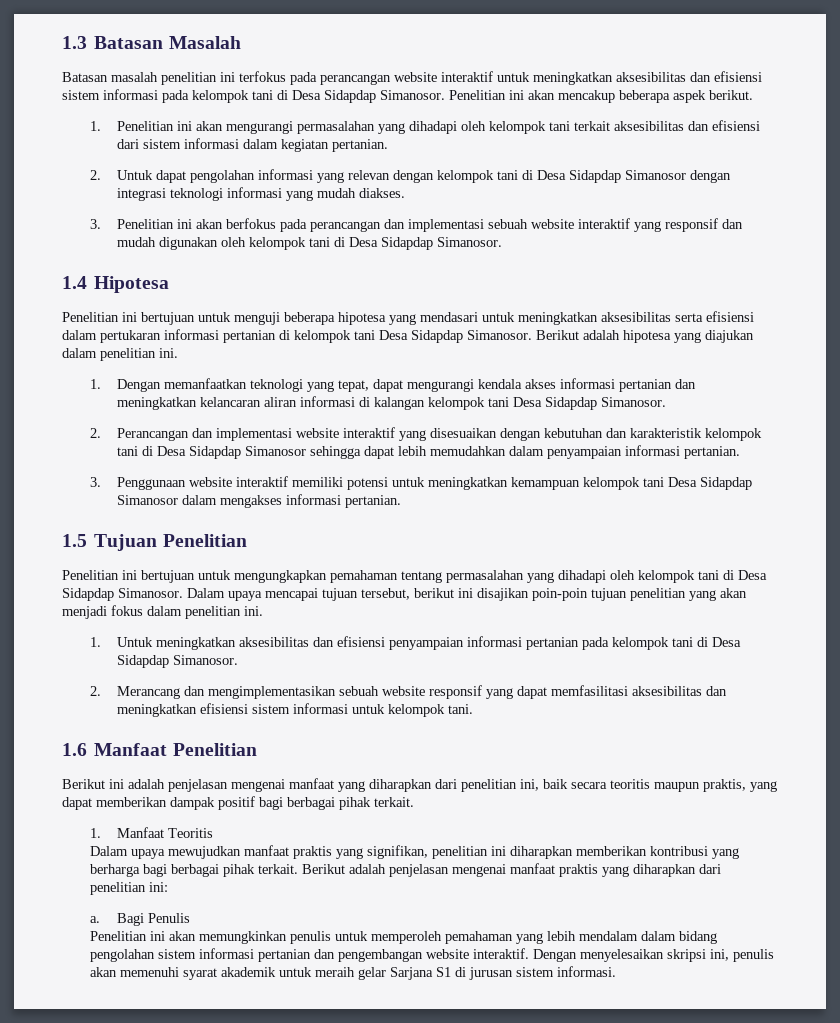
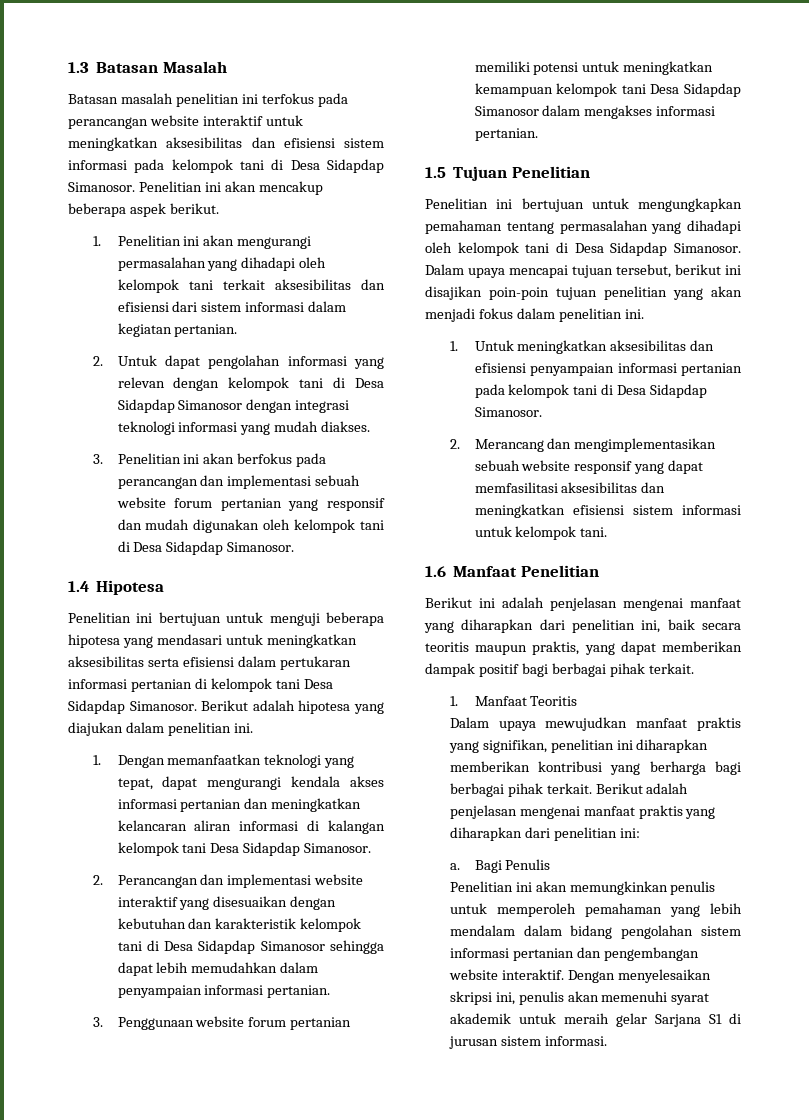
[578,218,631,229] interaktif -> [174,498,282,511] forum pertanian
[236,476,289,487] interaktif -> [248,1017,352,1030] forum pertanian

